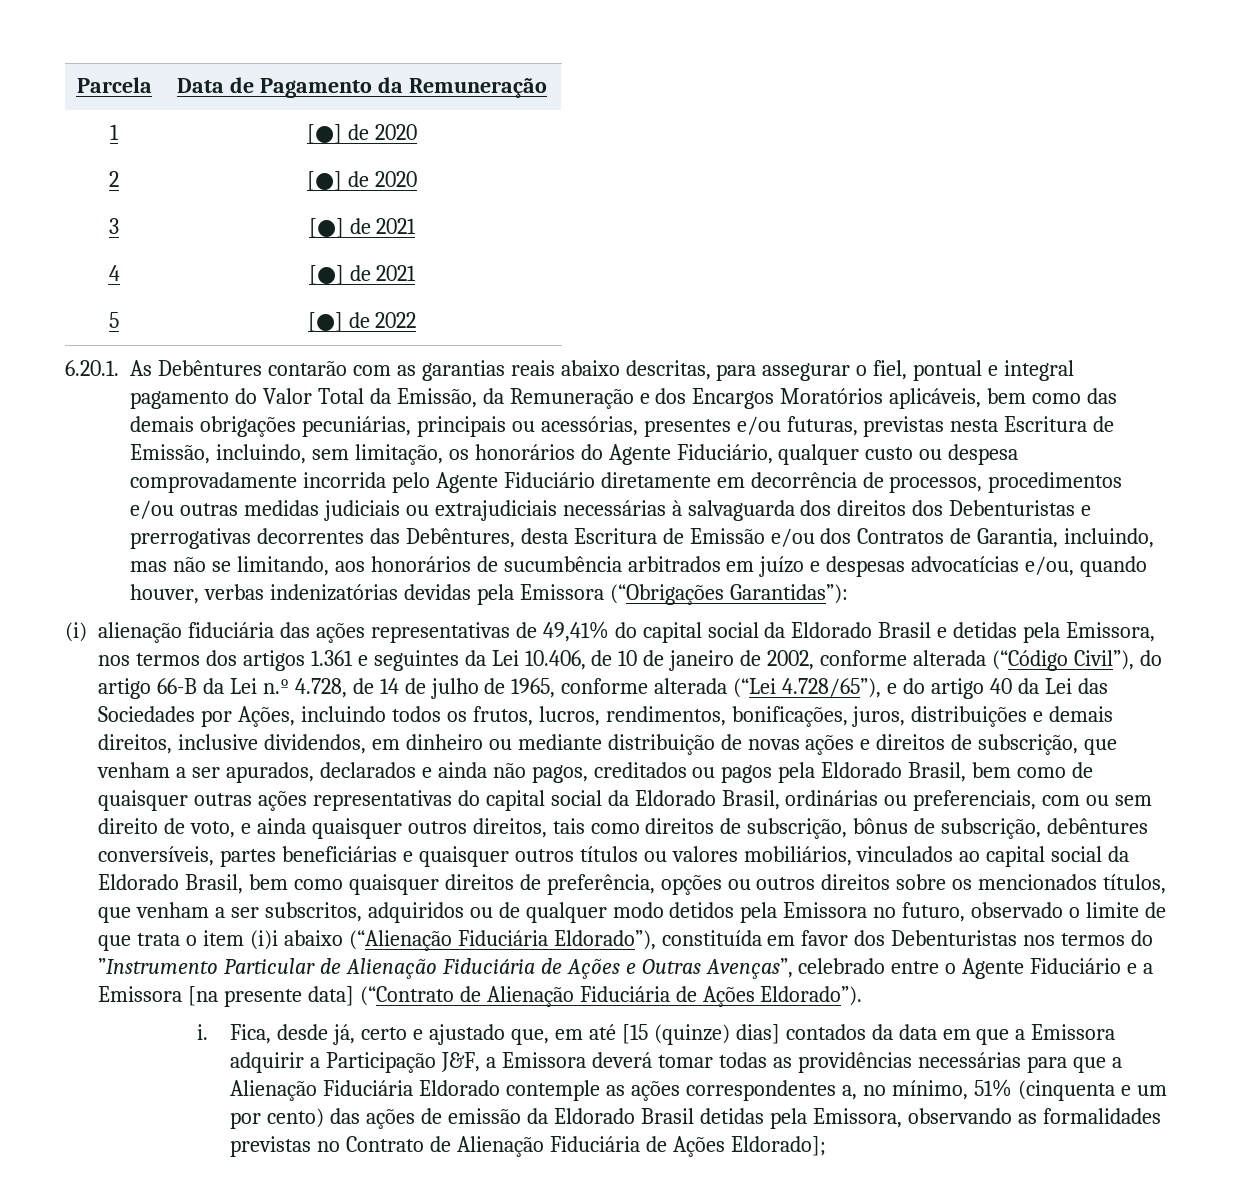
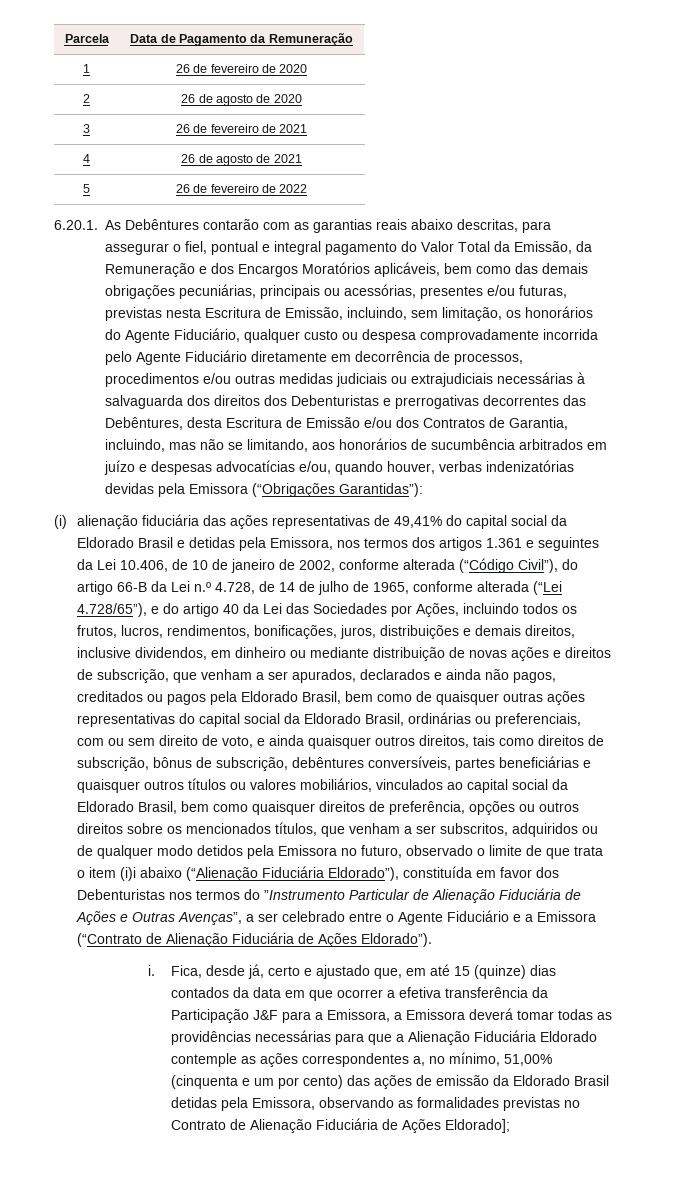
[307,124,343,144] [●] -> [175,64,259,73] 26 de fevereiro
[307,171,343,191] [●] -> [181,94,253,106] 26 de agosto
[308,218,344,238] [●] -> [175,124,259,133] 26 de fevereiro
[308,265,344,285] [●] -> [181,154,253,166] 26 de agosto
[307,312,343,332] [●] -> [175,184,259,193] 26 de fevereiro
(793, 968) none -> [246,913,279,922] a ser
[188,986,354,1007] [na presente data] -> (597, 916) none
[621,1024,780,1045] [15 (quinze) dias] -> [453,965,556,979] 15 (quinze) dias
[1015,1024,1116,1040] [230,1052,481,1073] a Emissora adquirir a Participação J&F, -> [336,987,548,998] [170,1009,390,1023] ocorrer a efetiva transferência da Participação J&F para a Emissora,
[973,1079,1012,1097] 51% -> [503,1054,552,1066] 51,00%

